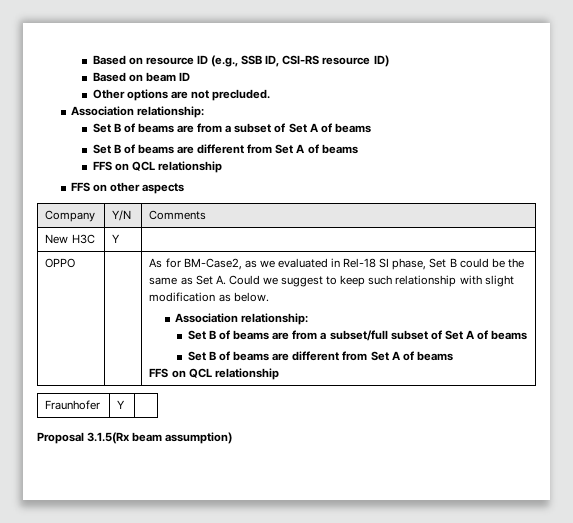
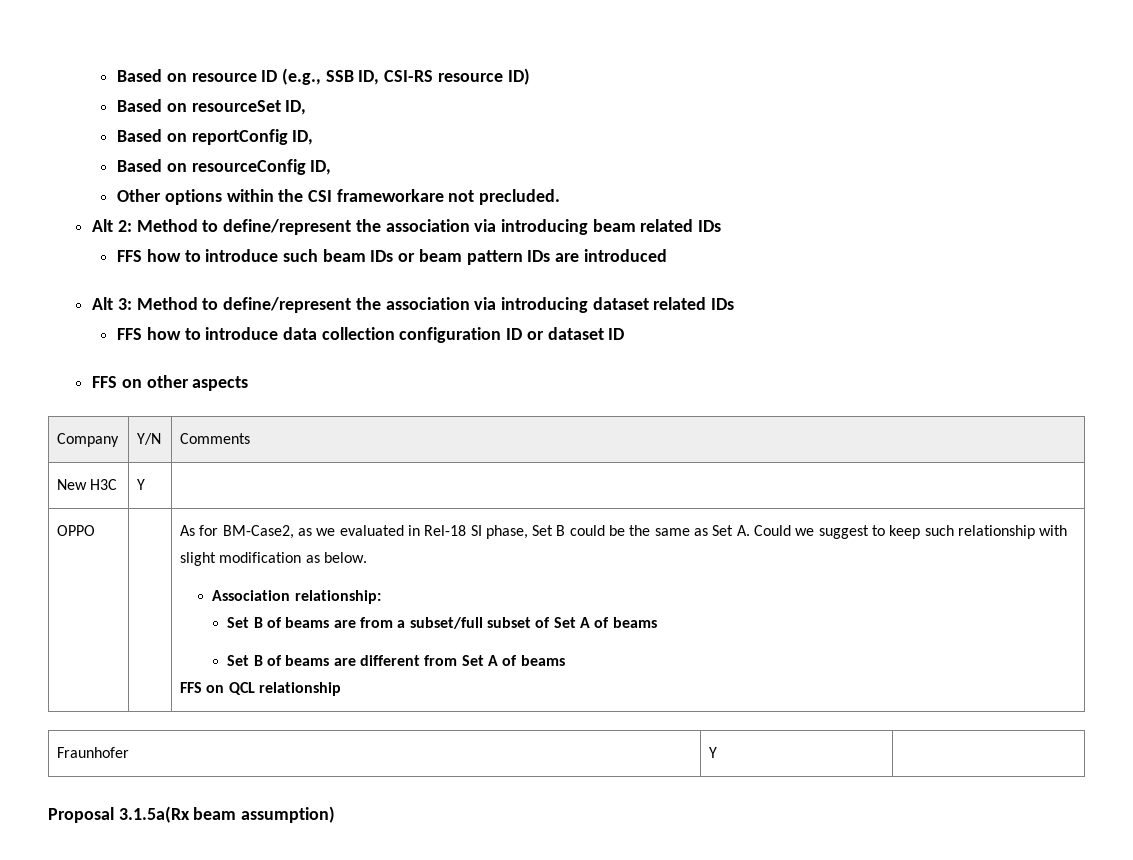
[145,72,190,82] [92,89,271,101] [71,106,205,118] [92,123,371,133] [92,144,358,154] [92,161,222,173] beam ID // Other options are not precluded. // Association relationship: // Set B of beams are from a subset of Set A of beams // Set B of beams are different from Set A of beams // FFS on QCL relationship -> [191,100,307,115] [117,129,314,145] [117,159,332,175] [117,189,561,205] [92,219,722,235] [117,249,667,265] [92,297,735,313] [117,327,625,343] resourceSet ID, // Based on reportConfig ID, // Based on resourceConfig ID, // Other options within the CSI frameworkare not precluded. // Alt 2: Method to define/represent the association via introducing beam related IDs // FFS how to introduce such beam IDs or beam pattern IDs are introduced // Alt 3: Method to define/represent the association via introducing dataset related IDs // FFS how to introduce data collection configuration ID or dataset ID
[87,432,131,444] 3.1.5(Rx -> [118,806,190,823] 3.1.5a(Rx

